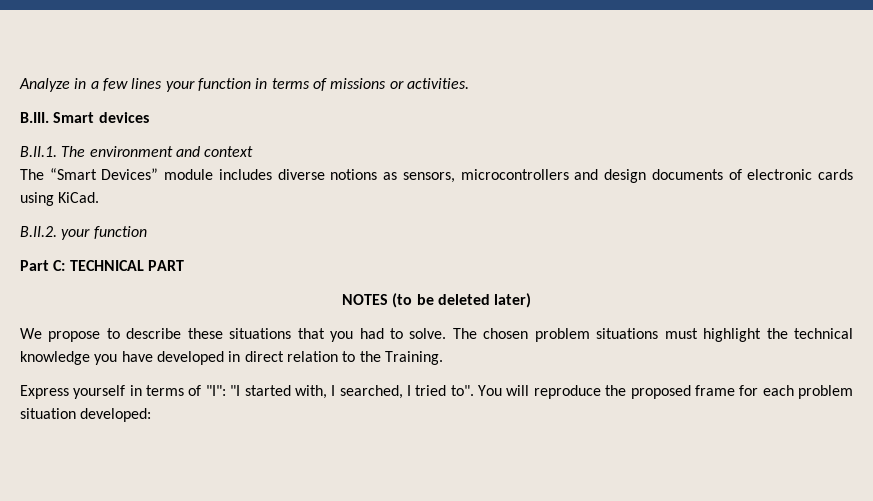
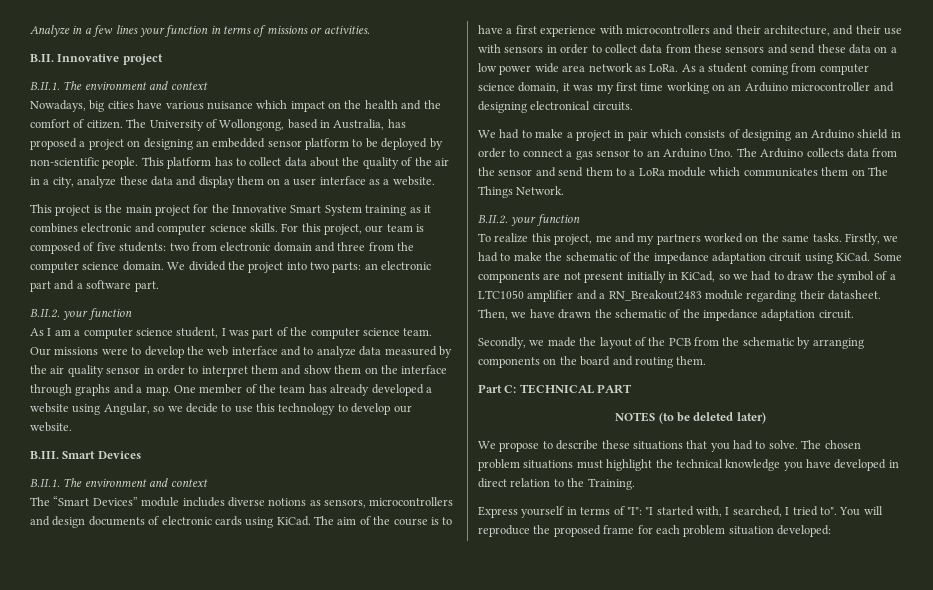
(469, 83) none -> [30,54,163,65] [30,81,208,90] [30,100,441,112] [30,119,406,131] [30,138,443,150] [30,157,449,169] [30,176,435,188] [30,204,431,216] [30,223,425,235] [30,242,415,254] [30,261,432,273] [30,280,159,292] [30,308,132,320] [30,327,433,339] [30,346,452,358] [30,365,448,377] [30,384,432,396] [30,403,412,415] [30,422,72,432] // B.II. Innovative project // B.II.1. The environment and context // Nowadays, big cities have various nuisance which impact on the health and the comfort of citizen. The University of Wollongong, based in Australia, has proposed a project on designing an embedded sensor platform to be deployed by non-scientific people. This platform has to collect data about the quality of the air in a city, analyze these data and display them on a user interface as a website. // This project is the main project for the Innovative Smart System training as it combines electronic and computer science skills. For this project, our team is composed of five students: two from electronic domain and three from the computer science domain. We divided the project into two parts: an electronic part and a software part. // B.II.2. your function // As I am a computer science student, I was part of the computer science team. Our missions were to develop the web interface and to analyze data measured by the air quality sensor in order to interpret them and show them on the interface through graphs and a map. One member of the team has already developed a website using Angular, so we decide to use this technology to develop our website.
[98,112,149,123] devices -> [97,451,141,459] Devices
[20,226,147,240] // B.II.2. your function -> [314,516,453,526] [478,25,903,37] [478,44,897,54] [478,63,869,75] [478,82,894,94] [478,101,633,113] [478,129,901,141] [478,148,898,160] [478,167,888,177] [478,186,565,198] [478,214,580,226] [478,233,899,245] [478,252,902,264] [478,271,896,283] [478,290,881,302] [478,309,854,321] [478,337,864,349] [478,356,707,368] The aim of the course is to have a first experience with microcontrollers and their architecture, and their use with sensors in order to collect data from these sensors and send these data on a low power wide area network as LoRa. As a student coming from computer science domain, it was my first time working on an Arduino microcontroller and designing electronical circuits. // We had to make a project in pair which consists of designing an Arduino shield in order to connect a gas sensor to an Arduino Uno. The Arduino collects data from the sensor and send them to a LoRa module which communicates them on The Things Network. // B.II.2. your function // To realize this project, me and my partners worked on the same tasks. Firstly, we had to make the schematic of the impedance adaptation circuit using KiCad. Some components are not present initially in KiCad, so we had to draw the symbol of a LTC1050 amplifier and a RN_Breakout2483 module regarding their datasheet. Then, we have drawn the schematic of the impedance adaptation circuit. // Secondly, we made the layout of the PCB from the schematic by arranging components on the board and routing them.

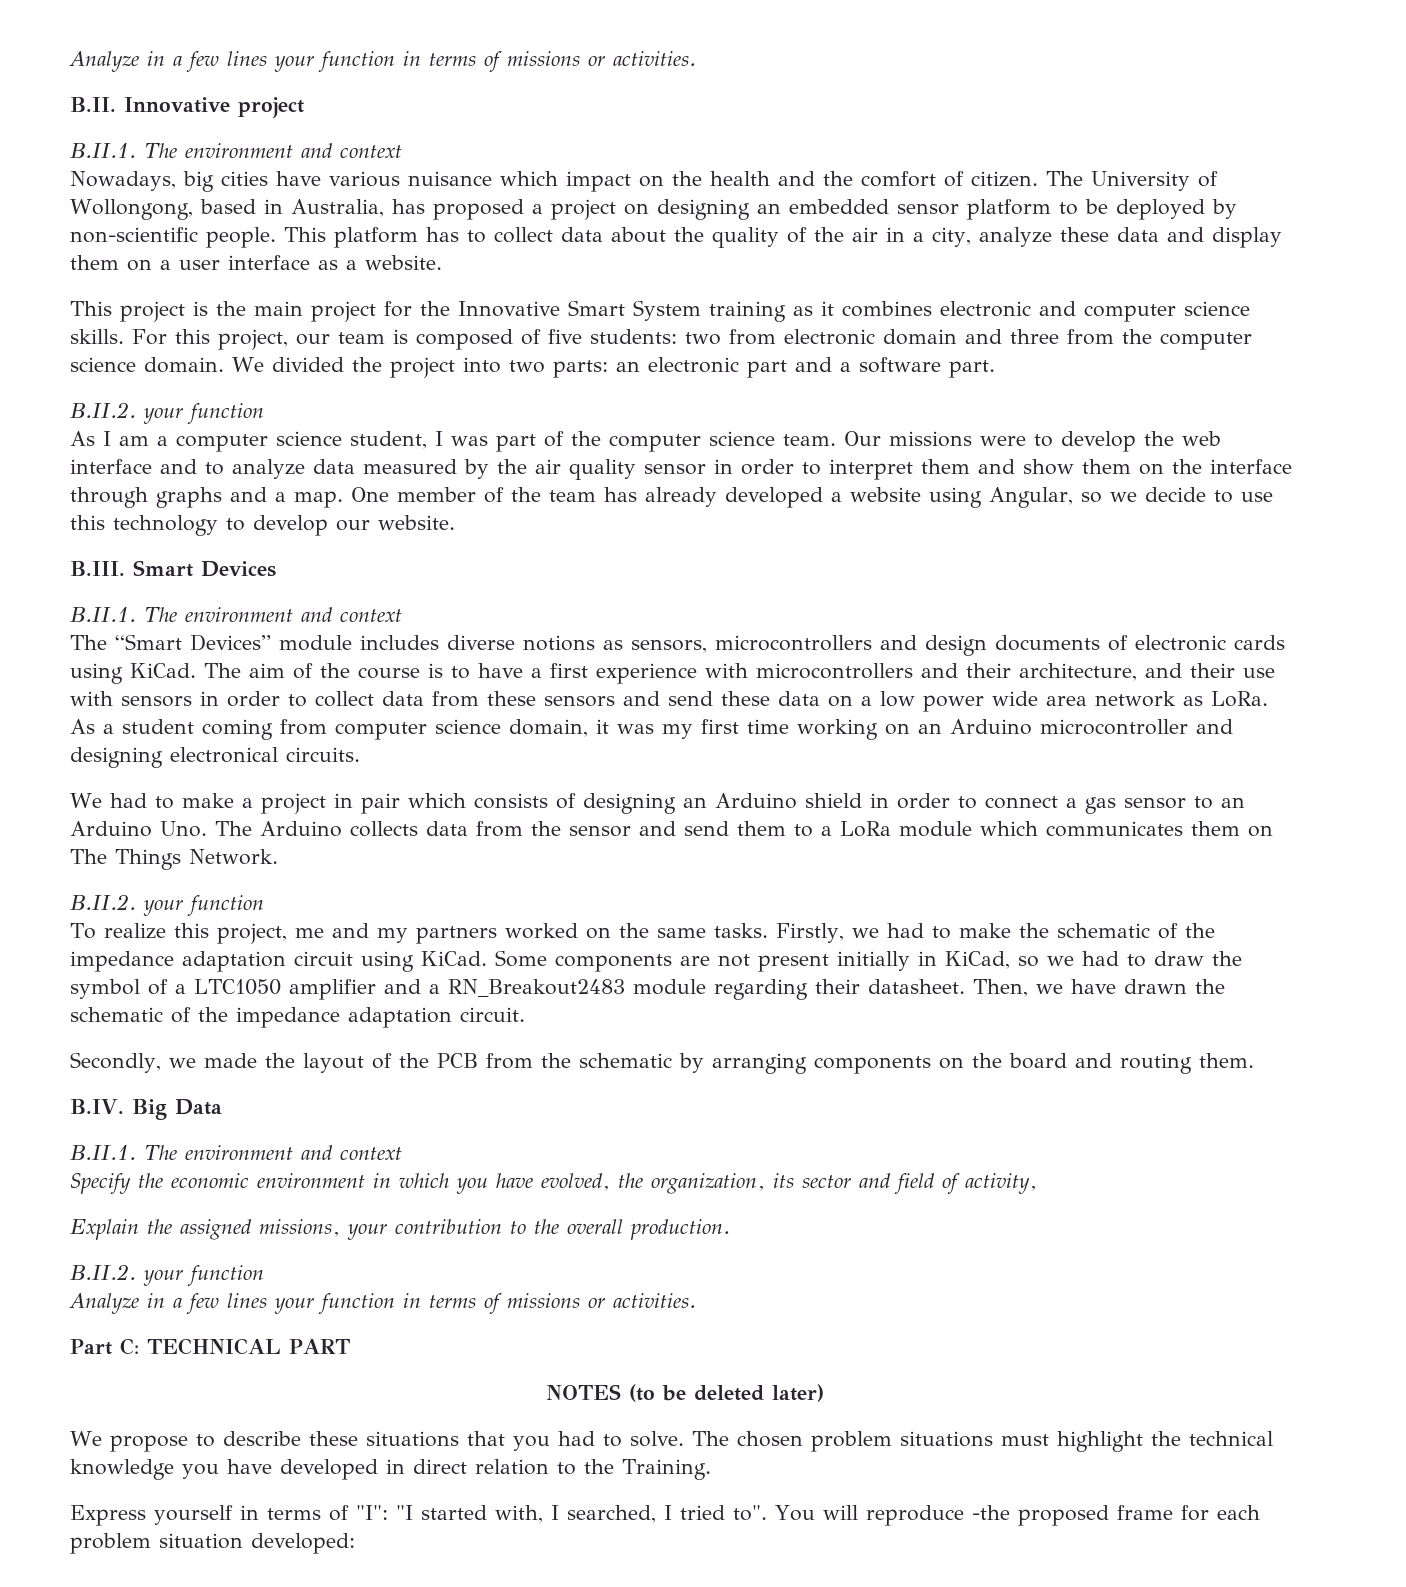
(707, 360) none -> [70,1099,222,1120] [70,1145,402,1160] [70,1173,1037,1194] [70,1219,730,1240] [70,1264,264,1286] [69,1293,696,1314] // B.IV. Big Data // B.II.1. The environment and context // Specify the economic environment in which you have evolved, the organization, its sector and field of activity, // Explain the assigned missions, your contribution to the overall production. // B.II.2. your function // Analyze in a few lines your function in terms of missions or activities.
[533,525,551,534] the -> [971,1505,1010,1520] -the

